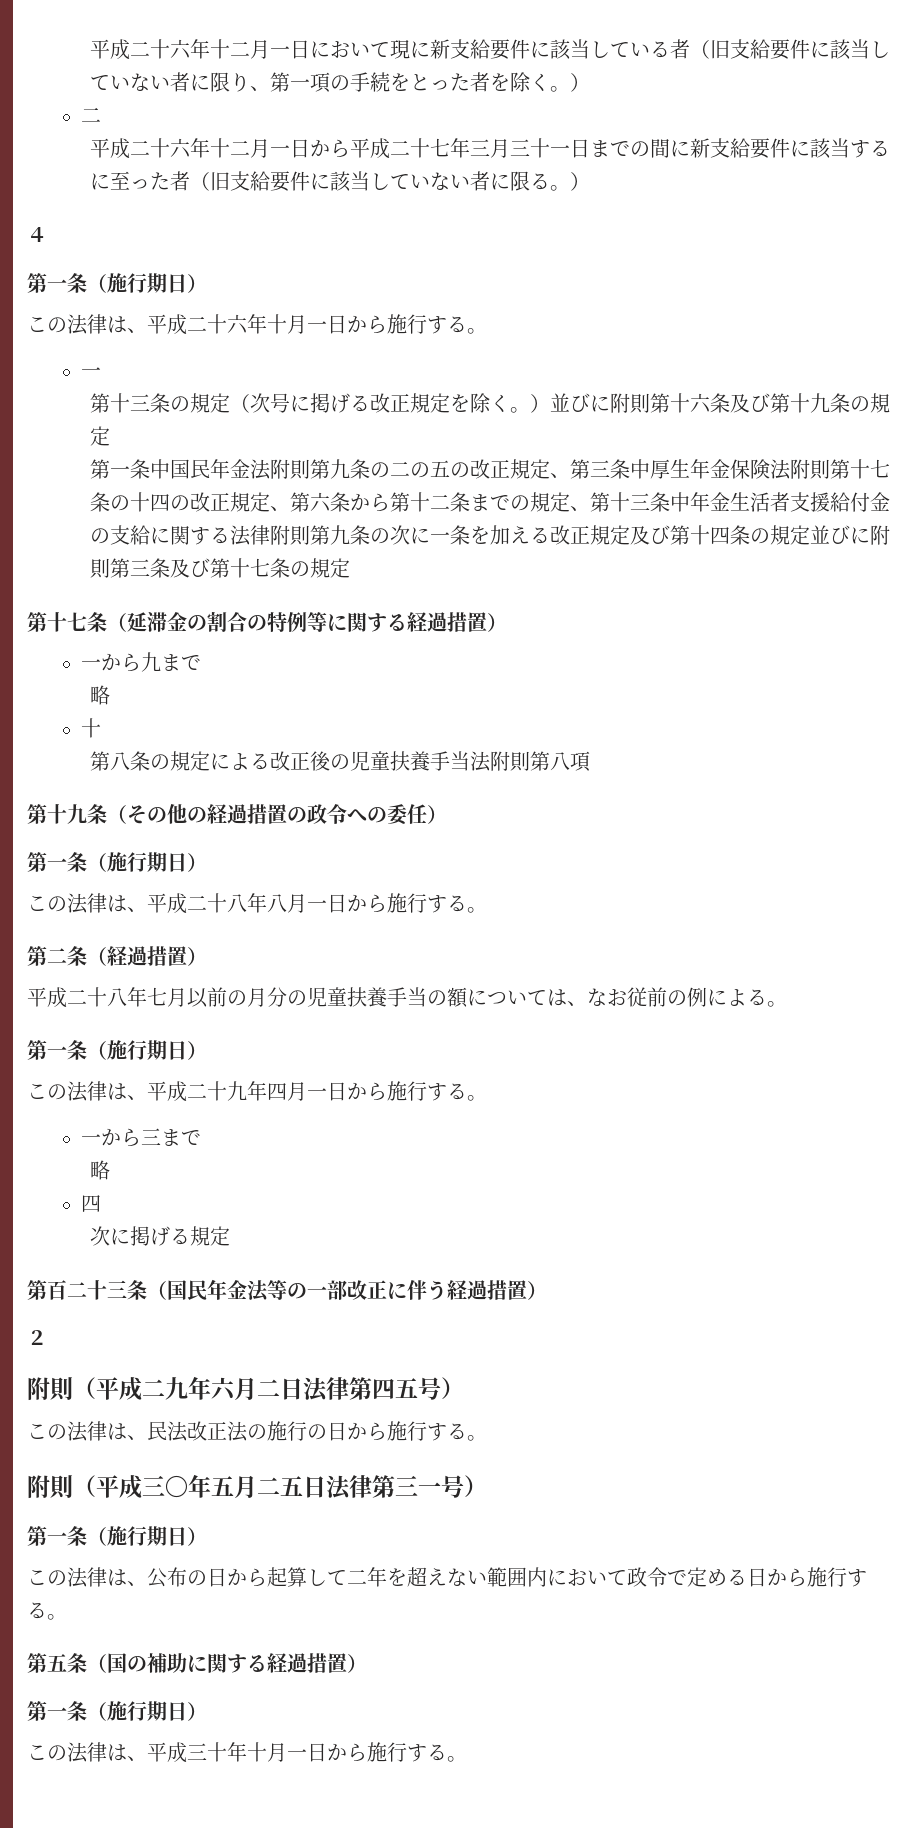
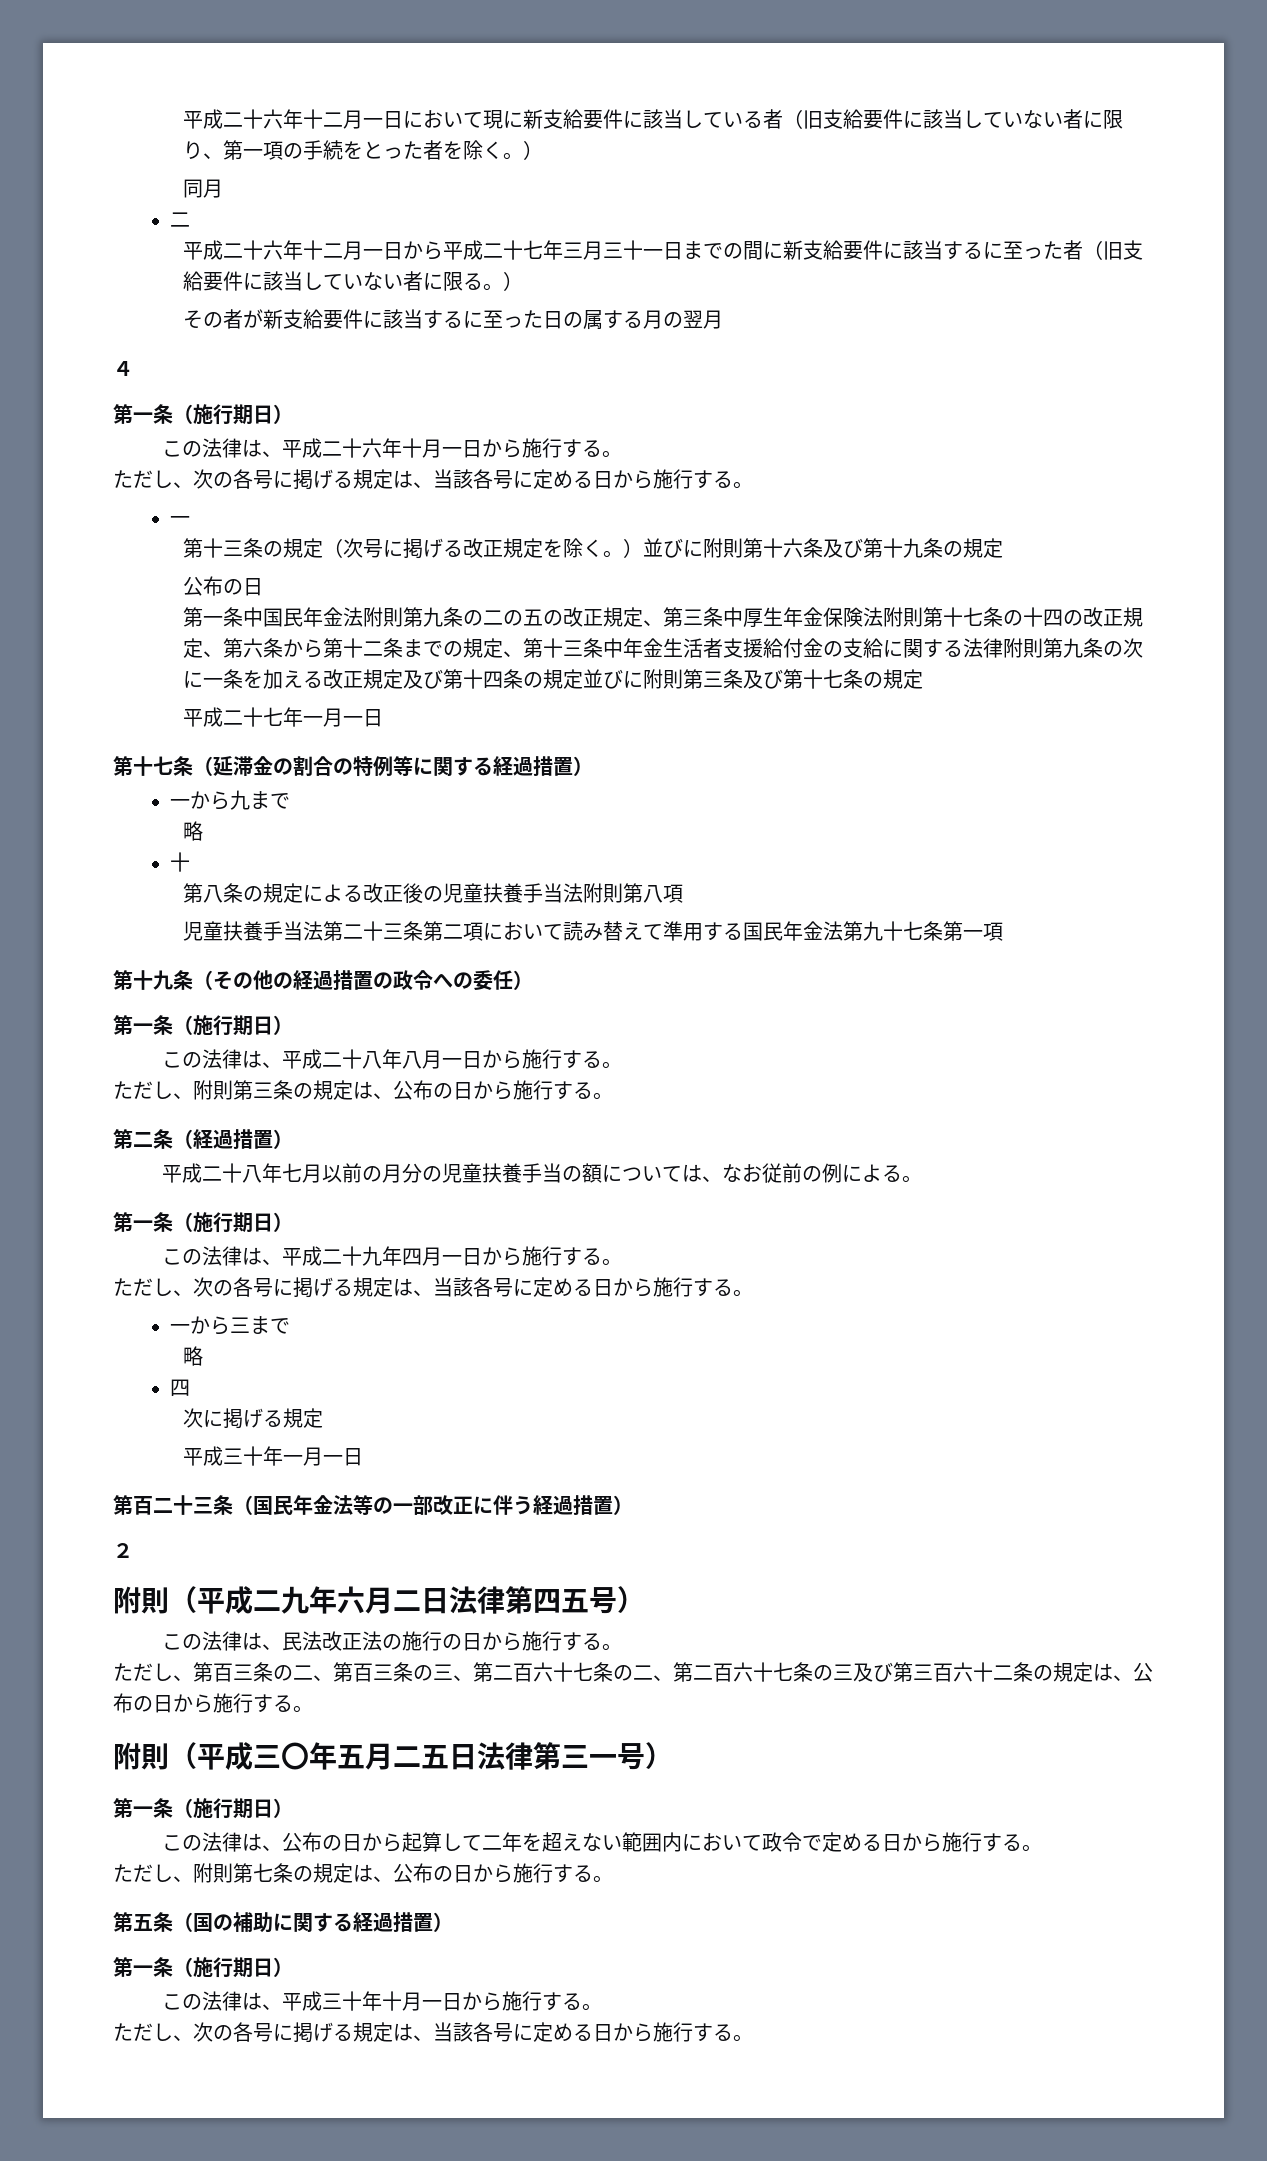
(591, 82) none -> [182,179,223,198] // 同月
(591, 181) none -> [182,309,723,330] // その者が新支給要件に該当するに至った日の属する月の翌月
(487, 331) none -> [113,469,753,490] // ただし、次の各号に掲げる規定は、当該各号に定める日から施行する。
(111, 436) none -> [182,576,263,596] // 公布の日
(351, 568) none -> [182,707,383,727] // 平成二十七年一月一日
(591, 761) none -> [182,921,1003,941] // 児童扶養手当法第二十三条第二項において読み替えて準用する国民年金法第九十七条第一項
(487, 910) none -> [113,1080,613,1100] // ただし、附則第三条の規定は、公布の日から施行する。
(487, 1098) none -> [113,1277,753,1298] // ただし、次の各号に掲げる規定は、当該各号に定める日から施行する。
(231, 1236) none -> [182,1446,363,1466] // 平成三十年一月一日
(487, 1438) none -> [113,1662,1153,1682] [113,1693,313,1713] // ただし、第百三条の二、第百三条の三、第二百六十七条の二、第二百六十七条の三及び第三百六十二条の規定は、公布の日から施行する。
(67, 1617) none -> [113,1863,613,1883] // ただし、附則第七条の規定は、公布の日から施行する。
(467, 1759) none -> [113,2022,753,2043] // ただし、次の各号に掲げる規定は、当該各号に定める日から施行する。

